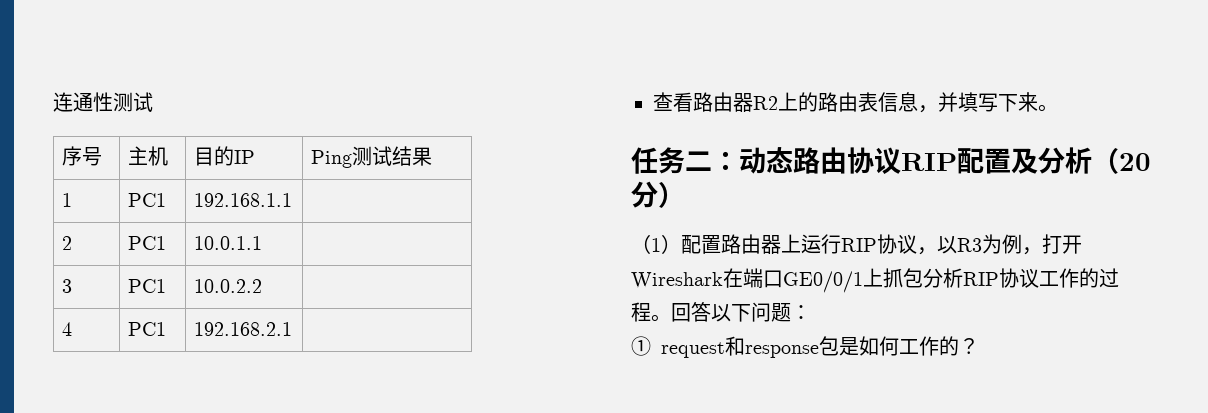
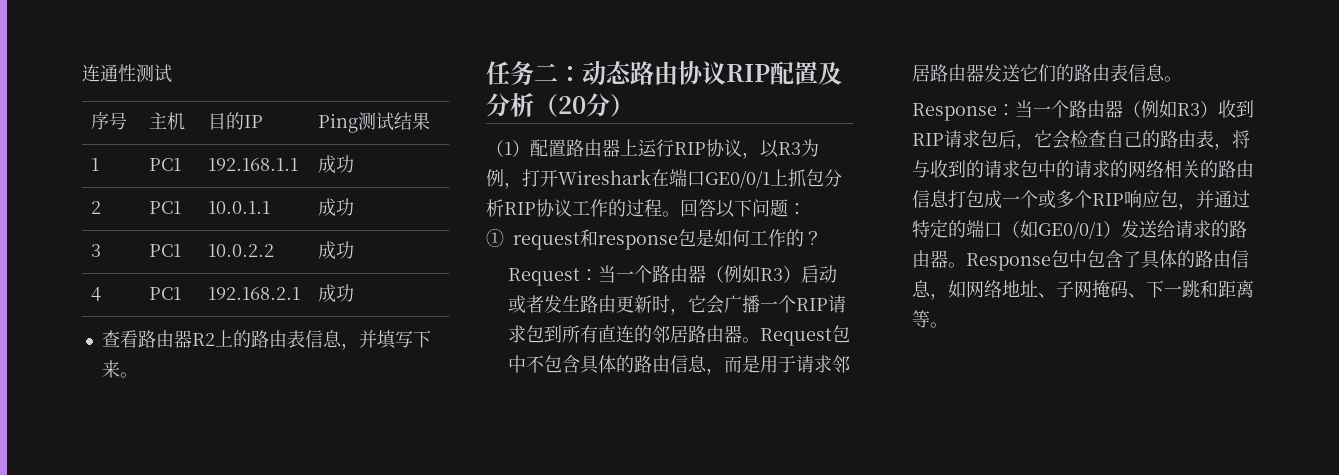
(293, 200) none -> [317,155,354,173] 成功
(263, 243) none -> [317,198,354,216] 成功
(263, 286) none -> [317,241,354,259] 成功
(293, 329) none -> [317,284,354,302] 成功
(979, 346) none -> [507,265,837,286] [507,295,846,315] [507,325,850,346] [507,355,850,375] [911,64,1182,82] [911,100,1254,121] [911,130,1250,150] [911,160,1254,178] [911,190,1250,210] [911,219,1247,239] [911,250,1249,271] [911,280,1254,300] [911,310,948,328] // Request：当一个路由器（例如R3）启动或者发生路由更新时，它会广播一个RIP请求包到所有直连的邻居路由器。Request包中不包含具体的路由信息，而是用于请求邻居路由器发送它们的路由表信息。 // Response：当一个路由器（例如R3）收到RIP请求包后，它会检查自己的路由表，将与收到的请求包中的请求的网络相关的路由信息打包成一个或多个RIP响应包，并通过特定的端口（如GE0/0/1）发送给请求的路由器。Response包中包含了具体的路由信息，如网络地址、子网掩码、下一跳和距离等。

